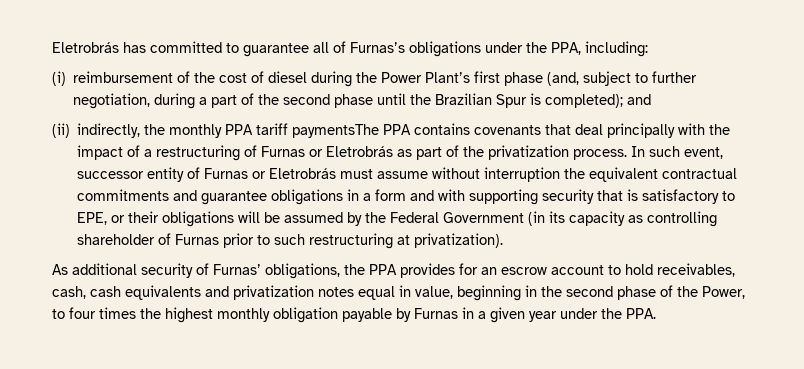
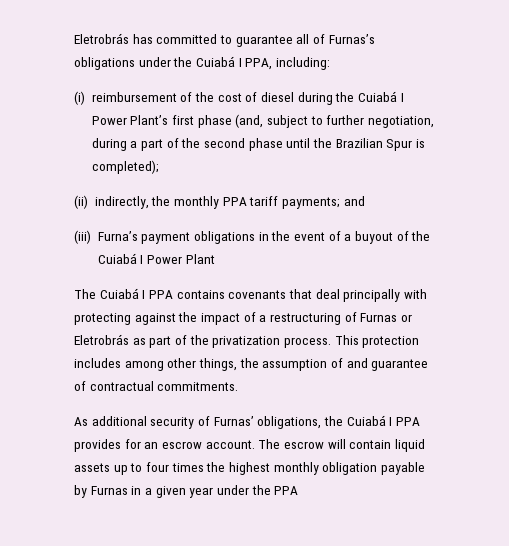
(547, 47) none -> [195,56,242,67] Cuiabá I
(378, 77) none -> [357,91,404,102] Cuiabá I
[627,94,652,105] and -> (159, 167) none
[292,124,380,138] paymentsThe -> [281,196,365,209] [74,230,431,244] [97,253,215,264] [74,288,146,299] payments; and // (iii) Furna’s payment obligations in the event of a buyout of the Cuiabá I Power Plant // The Cuiabá I
(706, 129) none -> [74,313,176,325] protecting against
[631,146,724,159] [77,167,738,182] [77,189,736,205] [77,211,718,227] [77,233,504,249] In such event, successor entity of Furnas or Eletrobrás must assume without interruption the equivalent contractual commitments and guarantee obligations in a form and with supporting security that is satisfactory to EPE, or their obligations will be assumed by the Federal Government (in its capacity as controlling shareholder of Furnas prior to such restructuring at privatization). -> [334,335,420,348] [74,358,429,371] [74,381,239,391] This protection includes among other things, the assumption of and guarantee of contractual commitments.
(365, 269) none -> [346,415,393,426] Cuiabá I
[551,263,735,277] [52,285,745,301] account to hold receivables, cash, cash equivalents and privatization notes equal in value, beginning in the second phase of the Power, -> [205,439,425,452] [74,463,128,475] account. The escrow will contain liquid assets up
[626,308,656,319] PPA. -> [274,486,299,495] PPA

